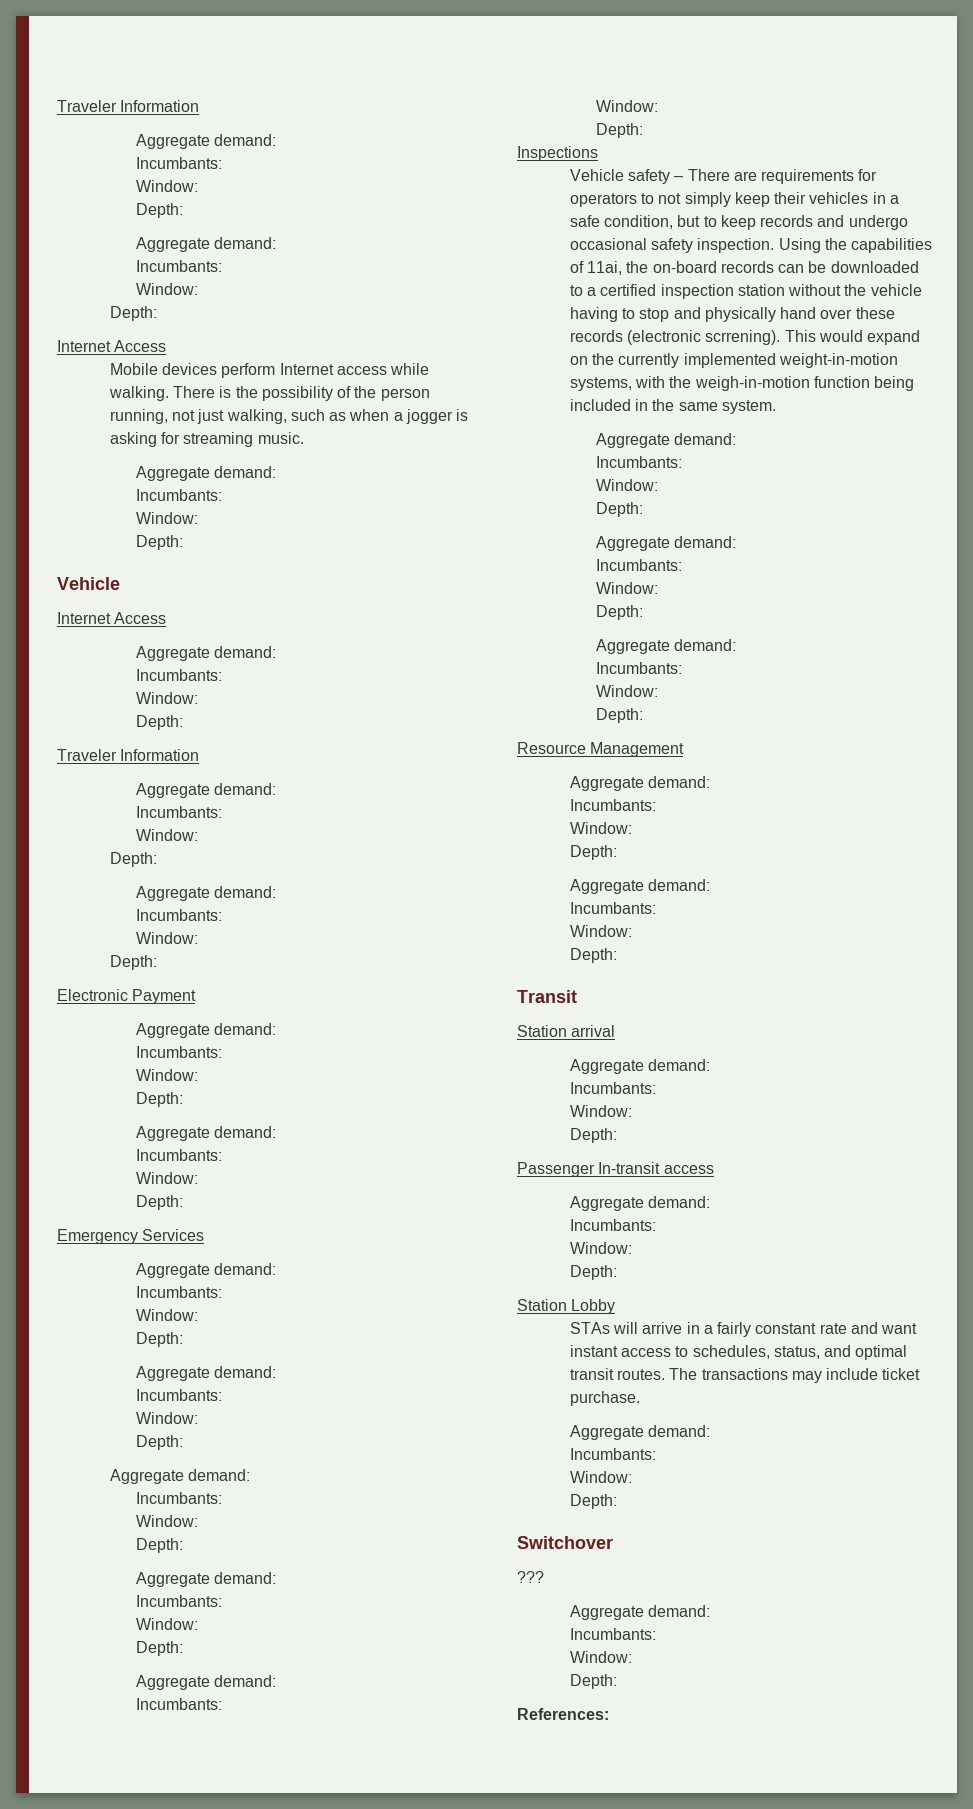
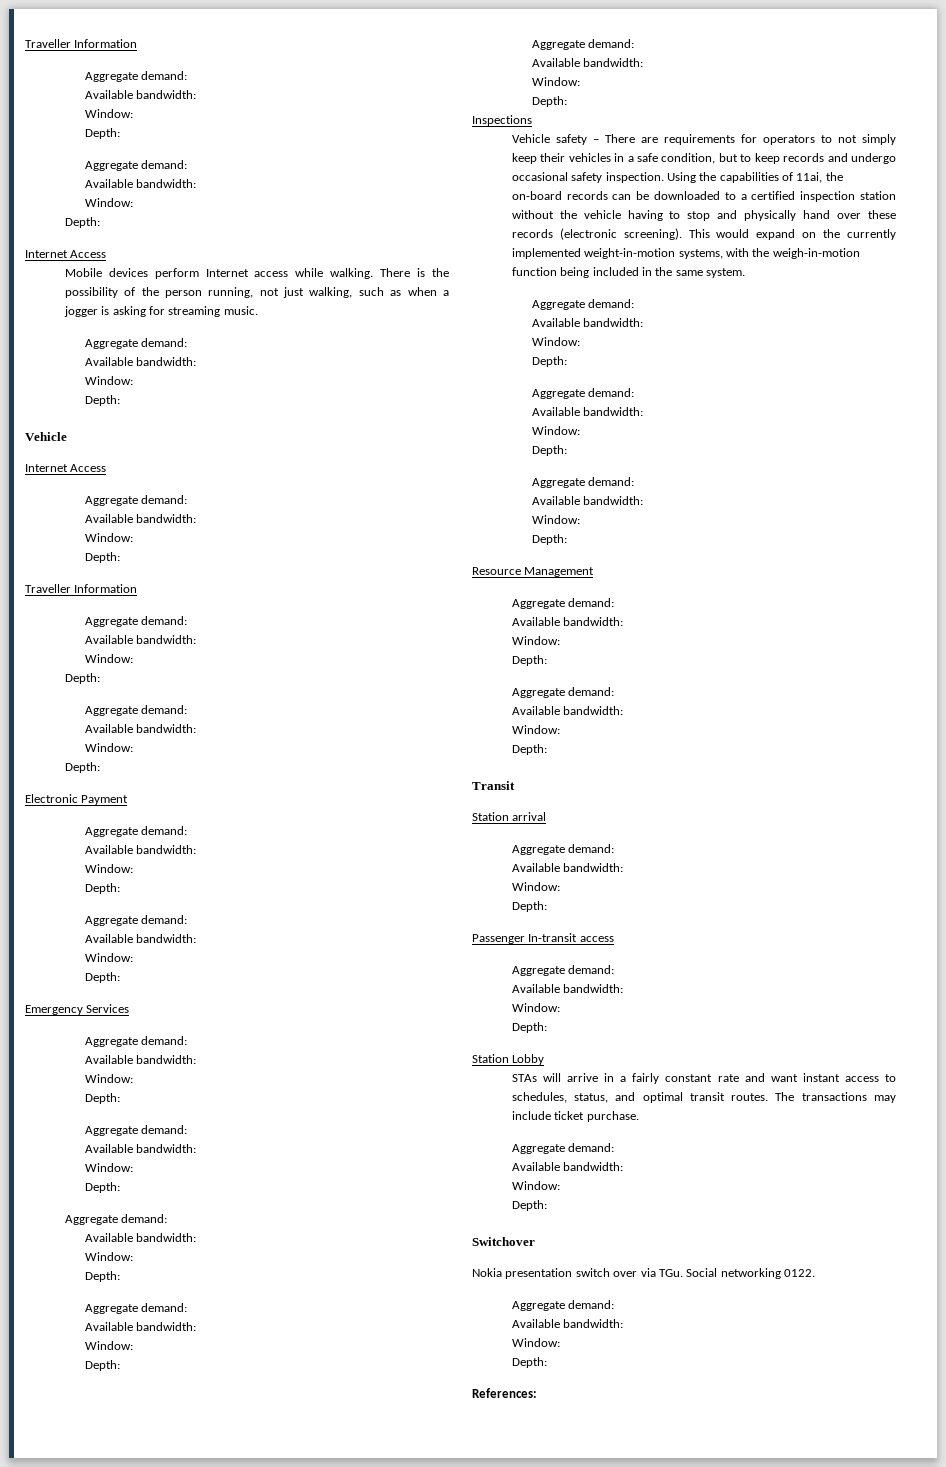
[57,100,200,112] [135,134,277,149] [135,157,222,169] [135,180,198,192] [135,203,183,218] [135,237,277,252] [135,260,222,272] Traveler Information // Aggregate demand: // Incumbants: // Window: // Depth: // Aggregate demand: // Incumbants: -> [25,39,138,48] [84,71,188,82] [84,90,197,99] [84,109,133,118] [84,128,120,139] [84,160,188,171] [84,179,197,188] Traveller Information // Aggregate demand: // Available bandwidth: // Window: // Depth: // Aggregate demand: // Available bandwidth:
[135,489,222,501] Incumbants: -> [84,357,197,366] Available bandwidth:
[135,669,222,681] [135,692,198,704] [135,715,183,730] [57,749,200,761] [135,783,277,798] [135,806,222,818] [135,829,198,841] [109,852,157,867] [135,886,277,901] [135,909,222,921] Incumbants: // Window: // Depth: // Traveler Information // Aggregate demand: // Incumbants: // Window: // Depth: // Aggregate demand: // Incumbants: -> [84,514,197,523] [84,533,133,542] [84,552,120,563] [25,584,138,593] [84,616,188,627] [84,635,197,644] [84,654,133,663] [64,673,100,684] [84,705,188,716] [84,724,197,733] Available bandwidth: // Window: // Depth: // Traveller Information // Aggregate demand: // Available bandwidth: // Window: // Depth: // Aggregate demand: // Available bandwidth:
[135,1046,222,1058] [135,1069,198,1081] [135,1092,183,1107] [135,1126,277,1141] [135,1149,222,1161] Incumbants: // Window: // Depth: // Aggregate demand: // Incumbants: -> [84,845,197,854] [84,864,133,873] [84,883,120,894] [84,915,188,926] [84,934,197,943] Available bandwidth: // Window: // Depth: // Aggregate demand: // Available bandwidth:
[135,1286,222,1298] [135,1309,198,1321] [135,1332,183,1347] [135,1366,277,1381] [135,1389,222,1401] [135,1412,198,1424] [135,1435,183,1450] [109,1469,250,1484] [135,1492,222,1504] [135,1515,198,1527] [135,1538,183,1553] [135,1572,277,1587] [135,1595,222,1607] [135,1618,198,1630] [135,1641,183,1656] [135,1675,277,1690] [135,1698,222,1710] Incumbants: // Window: // Depth: // Aggregate demand: // Incumbants: // Window: // Depth: // Aggregate demand: // Incumbants: // Window: // Depth: // Aggregate demand: // Incumbants: // Window: // Depth: // Aggregate demand: // Incumbants: -> [84,1055,197,1064] [84,1074,133,1083] [84,1093,120,1104] [84,1125,188,1136] [84,1144,197,1153] [84,1163,133,1172] [84,1182,120,1193] [64,1214,168,1225] [84,1233,197,1242] [84,1252,133,1261] [84,1271,120,1282] [84,1303,188,1314] [84,1322,197,1331] [84,1341,133,1350] [84,1360,120,1371] [531,39,635,50] [531,58,644,67] Available bandwidth: // Window: // Depth: // Aggregate demand: // Available bandwidth: // Window: // Depth: // Aggregate demand: // Available bandwidth: // Window: // Depth: // Aggregate demand: // Available bandwidth: // Window: // Depth: // Aggregate demand: // Available bandwidth:
[705,330,781,345] scrrening). -> [623,228,682,240] screening).
[595,456,682,468] [595,479,658,491] [595,502,643,517] [595,536,737,551] [595,559,682,571] [595,582,658,594] [595,605,643,620] [595,639,737,654] [595,662,682,674] Incumbants: // Window: // Depth: // Aggregate demand: // Incumbants: // Window: // Depth: // Aggregate demand: // Incumbants: -> [531,318,644,327] [531,337,580,346] [531,356,567,367] [531,388,635,399] [531,407,644,416] [531,426,580,435] [531,445,567,456] [531,477,635,488] [531,496,644,505] Available bandwidth: // Window: // Depth: // Aggregate demand: // Available bandwidth: // Window: // Depth: // Aggregate demand: // Available bandwidth:
[569,799,656,811] [569,822,632,834] [569,845,617,860] [569,879,710,894] [569,902,656,914] Incumbants: // Window: // Depth: // Aggregate demand: // Incumbants: -> [511,617,624,626] [511,636,560,645] [511,655,547,666] [511,687,615,698] [511,706,624,715] Available bandwidth: // Window: // Depth: // Aggregate demand: // Available bandwidth:
[569,1082,656,1094] Incumbants: -> [511,863,624,872] Available bandwidth:
[569,1219,656,1231] Incumbants: -> [511,984,624,993] Available bandwidth:
[569,1448,656,1460] Incumbants: -> [511,1162,624,1171] Available bandwidth:
[517,1571,544,1583] [569,1605,710,1620] [569,1628,656,1640] ??? // Aggregate demand: // Incumbants: -> [472,1268,815,1279] [511,1300,615,1311] [511,1319,624,1328] Nokia presentation switch over via TGu. Social networking 0122. // Aggregate demand: // Available bandwidth:

